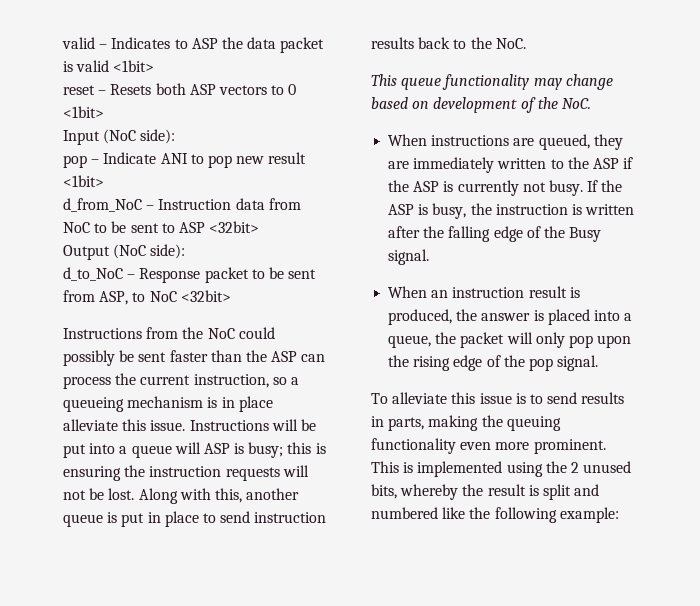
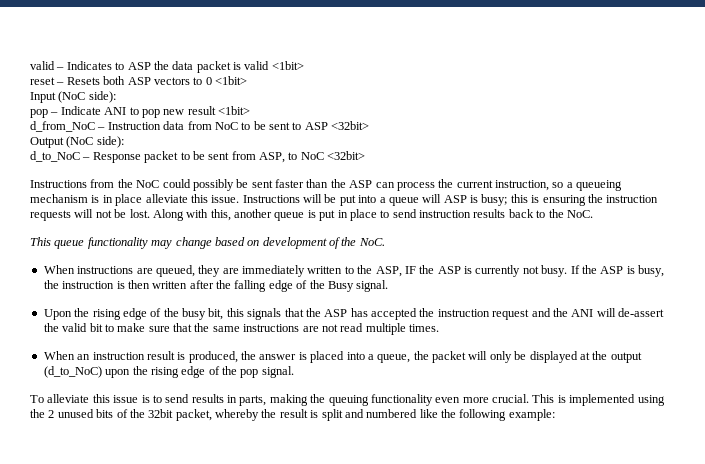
[592,157,634,169] ASP if -> [375,266,416,277] ASP, IF
(582, 209) none -> [127,280,150,289] then
(430, 257) none -> [43,308,664,320] [43,323,439,335] // Upon the rising edge of the busy bit, this signals that the ASP has accepted the instruction request and the ANI will de-assert the valid bit to make sure that the same instructions are not read multiple times.
[568,335,593,348] pop -> [514,351,642,363] [43,366,102,378] be displayed at the output (d_to_NoC)
[533,439,606,454] prominent. -> [492,394,529,403] crucial.
[371,484,397,499] bits, -> [96,409,212,421] bits of the 32bit packet,

